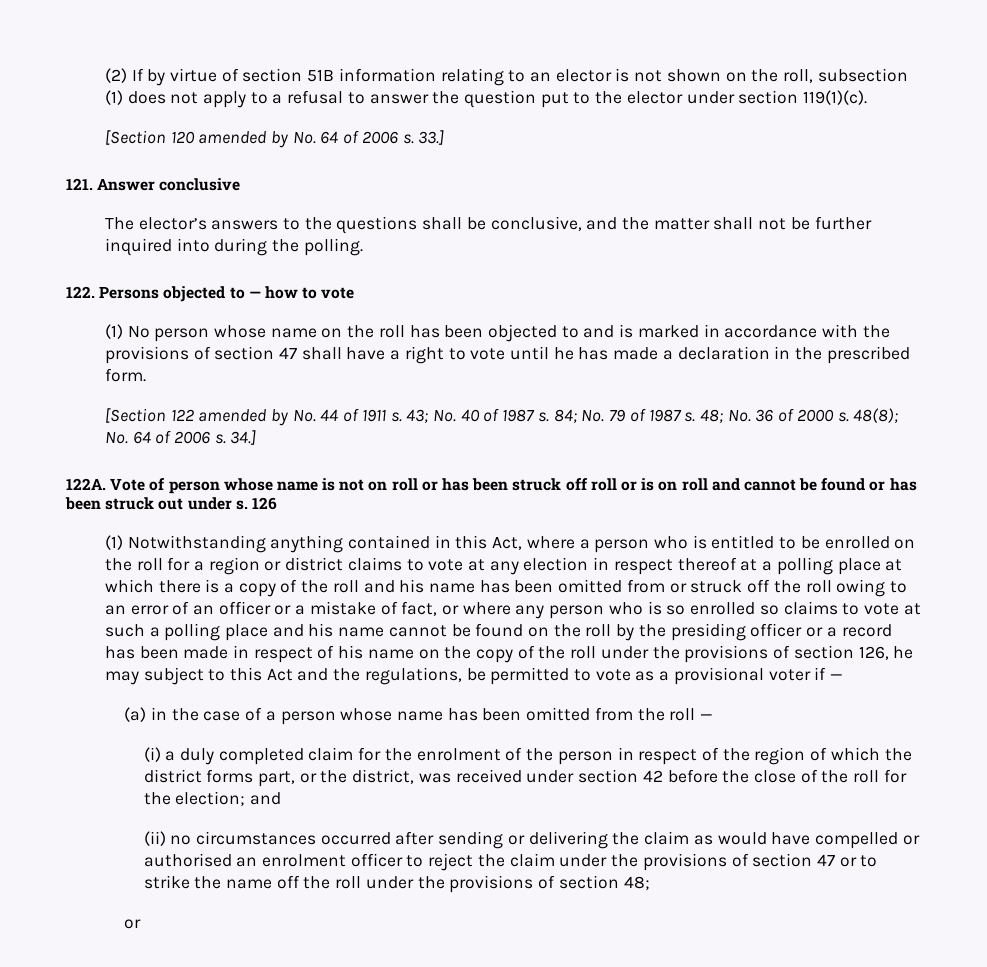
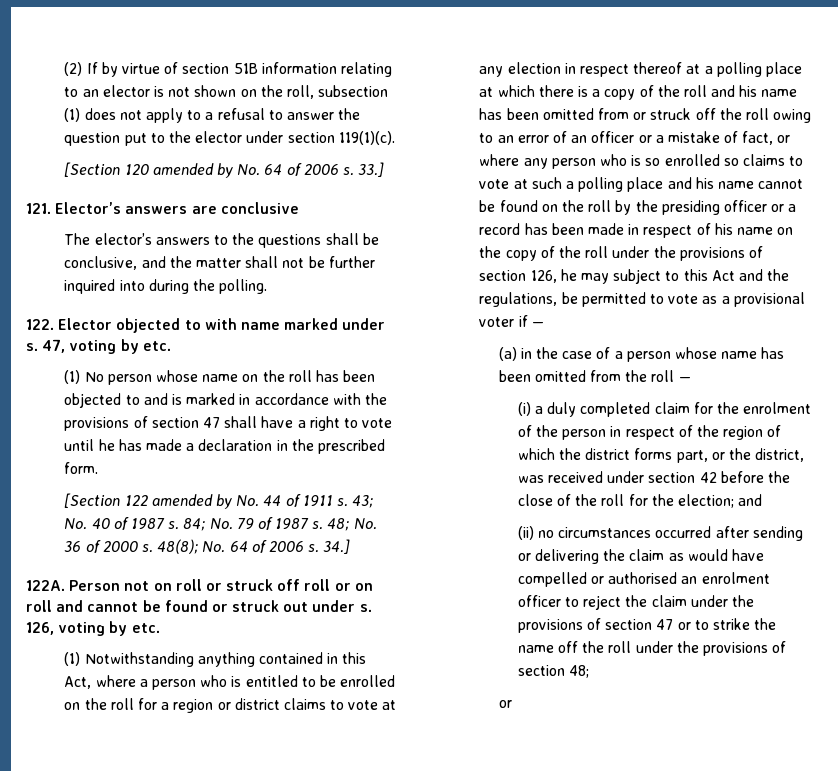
[97,178,156,191] Answer -> [55,202,217,214] Elector’s answers are
[99,286,355,302] Persons objected to — how to vote -> [58,318,386,333] [26,339,171,354] Elector objected to with name marked under s. 47, voting by etc.
[110,478,336,494] Vote of person whose name is -> [69,580,121,591] Person
[442,478,509,491] has been -> (222, 587) none
[641,478,655,491] is -> (351, 587) none
[889,478,917,491] [65,497,101,510] has been -> (228, 608) none
[251,497,277,510] 126 -> [26,621,160,636] 126, voting by etc.

